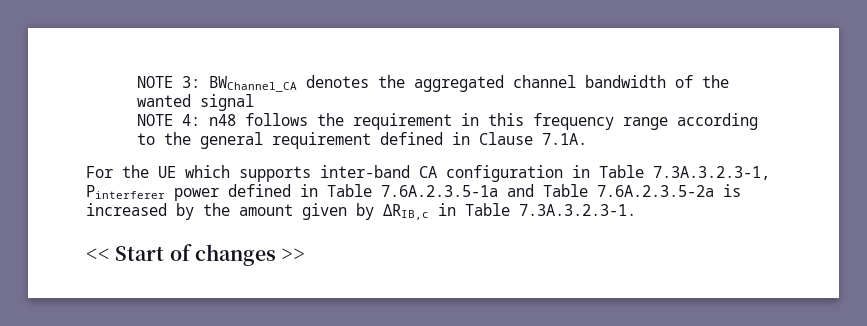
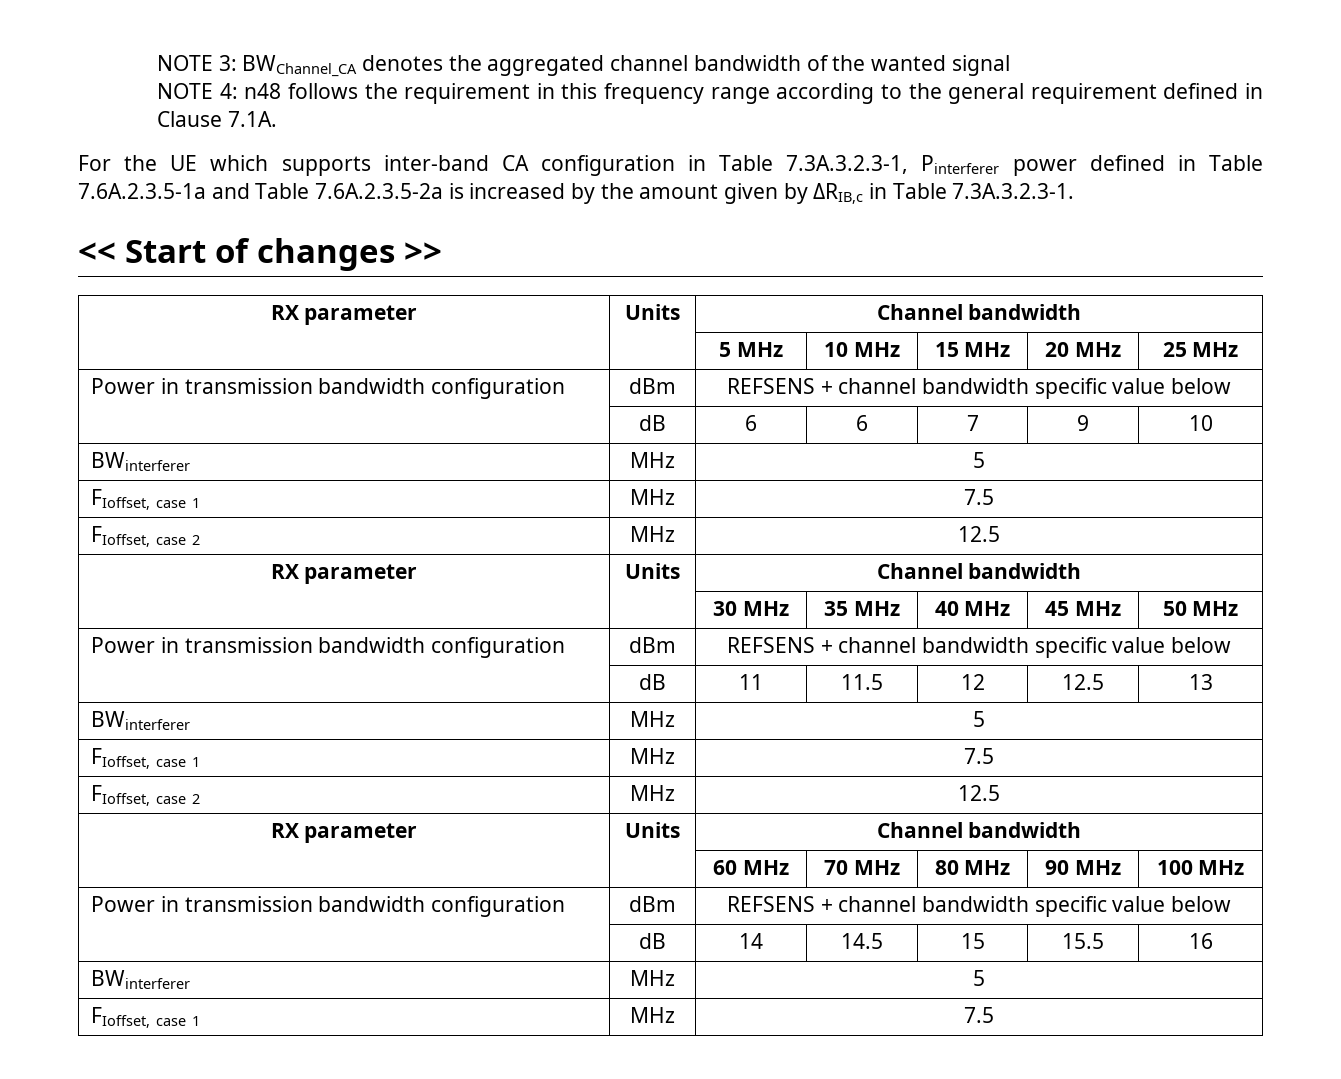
(306, 254) none -> [270,305,418,325] [625,304,680,320] [876,304,1082,320] [719,342,783,357] [824,342,900,357] [934,342,1011,357] [1045,342,1121,357] [1162,342,1239,357] [91,378,565,399] [629,378,676,394] [726,378,1232,399] [639,415,666,431] [745,415,757,431] [856,415,868,431] [966,415,979,431] [1077,415,1089,431] [1188,415,1213,431] [91,452,191,471] [630,452,675,468] [973,452,986,468] [91,489,200,510] [630,489,675,505] [964,489,995,505] [91,526,200,547] [630,526,675,542] [958,526,1001,542] [270,564,418,584] [625,563,680,579] [876,563,1082,579] [713,601,789,616] [824,601,900,616] [934,601,1011,616] [1045,601,1121,616] [1162,601,1239,616] [91,637,565,658] [629,637,676,653] [726,637,1232,658] [639,674,666,690] [739,674,763,690] [841,674,883,690] [960,674,985,690] [1062,674,1104,690] [1188,674,1213,690] [91,711,191,730] [630,711,675,727] [973,711,986,727] [91,748,200,769] [630,748,675,764] [964,748,995,764] [91,785,200,806] [630,785,675,801] [958,785,1001,801] [270,823,418,843] [625,822,680,838] [876,822,1082,838] [713,860,789,875] [824,860,900,875] [934,860,1011,875] [1045,860,1121,875] [1156,860,1245,875] [91,896,565,917] [629,896,676,912] [726,896,1232,917] [639,933,666,949] [739,933,763,949] [841,933,883,949] [960,933,985,949] [1062,933,1104,949] [1188,933,1213,949] [91,970,191,989] [630,970,675,986] [973,970,986,986] [91,1007,200,1028] [630,1007,675,1023] [964,1007,995,1023] // RX parameter | Units | Channel bandwidth // | | 5 MHz | 10 MHz | 15 MHz | 20 MHz | 25 MHz // Power in transmission bandwidth configuration | dBm | REFSENS + channel bandwidth specific value below // | dB | 6 | 6 | 7 | 9 | 10 // BWinterferer | MHz | 5 // FIoffset, case 1 | MHz | 7.5 // FIoffset, case 2 | MHz | 12.5 // RX parameter | Units | Channel bandwidth // | | 30 MHz | 35 MHz | 40 MHz | 45 MHz | 50 MHz // Power in transmission bandwidth configuration | dBm | REFSENS + channel bandwidth specific value below // | dB | 11 | 11.5 | 12 | 12.5 | 13 // BWinterferer | MHz | 5 // FIoffset, case 1 | MHz | 7.5 // FIoffset, case 2 | MHz | 12.5 // RX parameter | Units | Channel bandwidth // | | 60 MHz | 70 MHz | 80 MHz | 90 MHz | 100 MHz // Power in transmission bandwidth configuration | dBm | REFSENS + channel bandwidth specific value below // | dB | 14 | 14.5 | 15 | 15.5 | 16 // BWinterferer | MHz | 5 // FIoffset, case 1 | MHz | 7.5

